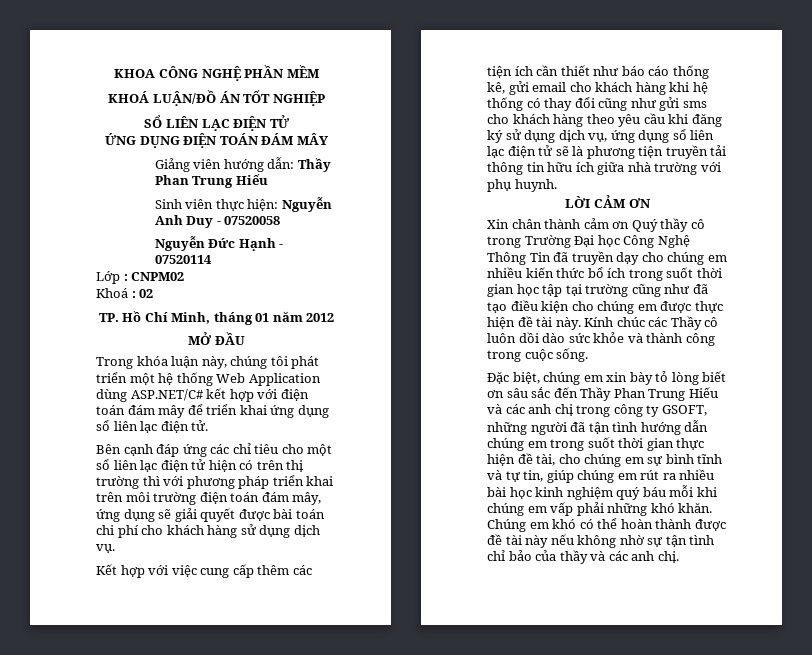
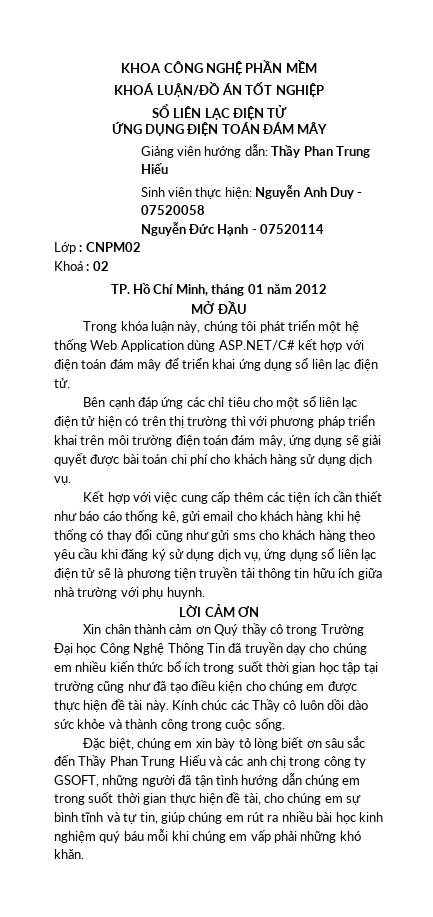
[487,518,726,532] [487,534,715,548] [487,550,679,564] Chúng em khó có thể hoàn thành được đề tài này nếu không nhờ sự tận tình chỉ bảo của thầy và các anh chị. -> (84, 854) none

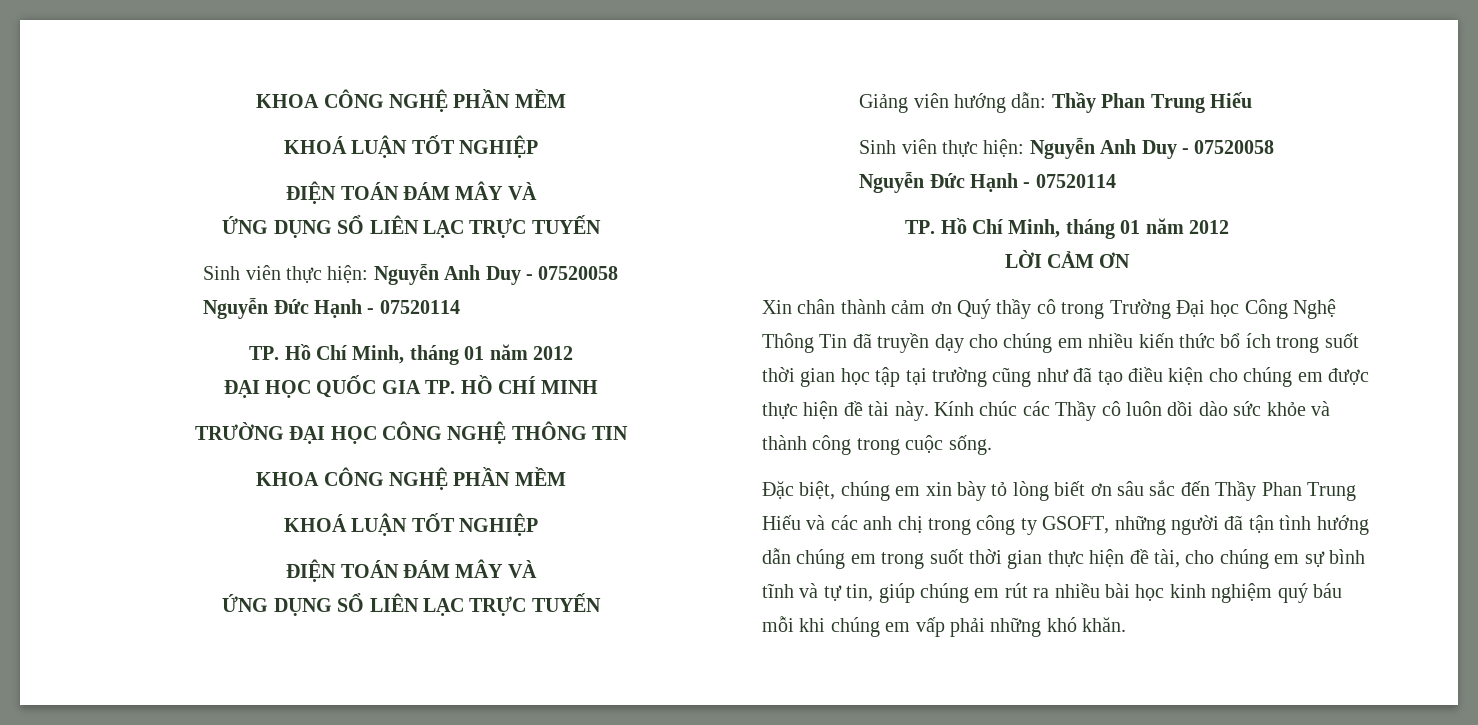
[121,60,317,75] [114,82,324,97] [151,104,288,120] [111,122,328,136] KHOA CÔNG NGHỆ PHẦN MỀM // KHOÁ LUẬN/ĐỒ ÁN TỐT NGHIỆP // SỔ LIÊN LẠC ĐIỆN TỬ // ỨNG DỤNG ĐIỆN TOÁN ĐÁM MÂY -> [256,89,566,112] [283,135,539,158] [286,181,537,204] [222,215,601,238] [203,263,619,285] [203,297,460,319] [249,344,573,365] [223,375,599,398] [194,421,629,444] [256,467,566,490] [283,513,539,536] [286,559,537,582] [222,593,601,616] KHOA CÔNG NGHỆ PHẦN MỀM // KHOÁ LUẬN TỐT NGHIỆP // ĐIỆN TOÁN ĐÁM MÂY VÀ // ỨNG DỤNG SỔ LIÊN LẠC TRỰC TUYẾN // Sinh viên thực hiện: Nguyễn Anh Duy - 07520058 // Nguyễn Đức Hạnh - 07520114 // TP. Hồ Chí Minh, tháng 01 năm 2012 // ĐẠI HỌC QUỐC GIA TP. HỒ CHÍ MINH // TRƯỜNG ĐẠI HỌC CÔNG NGHỆ THÔNG TIN // KHOA CÔNG NGHỆ PHẦN MỀM // KHOÁ LUẬN TỐT NGHIỆP // ĐIỆN TOÁN ĐÁM MÂY VÀ // ỨNG DỤNG SỔ LIÊN LẠC TRỰC TUYẾN
[54,242,141,254] [54,261,109,271] [110,283,328,296] [191,301,247,314] [83,320,359,333] [54,339,364,352] [54,358,378,371] [54,378,70,388] [83,396,358,409] [54,415,376,428] [54,435,382,447] [54,453,373,466] [54,476,71,485] [83,491,383,504] [54,510,362,523] [54,529,376,542] [54,548,376,561] [54,567,382,580] [54,587,205,599] // Lớp : CNPM02 // Khoá : 02 // TP. Hồ Chí Minh, tháng 01 năm 2012 // MỞ ĐẦU // Trong khóa luận này, chúng tôi phát triển một hệ thống Web Application dùng ASP.NET/C# kết hợp với điện toán đám mây để triển khai ứng dụng sổ liên lạc điện tử. // Bên cạnh đáp ứng các chỉ tiêu cho một sổ liên lạc điện tử hiện có trên thị trường thì với phương pháp triển khai trên môi trường điện toán đám mây, ứng dụng sẽ giải quyết được bài toán chi phí cho khách hàng sử dụng dịch vụ. // Kết hợp với việc cung cấp thêm các tiện ích cần thiết như báo cáo thống kê, gửi email cho khách hàng khi hệ thống có thay đổi cũng như gửi sms cho khách hàng theo yêu cầu khi đăng ký sử dụng dịch vụ, ứng dụng sổ liên lạc điện tử sẽ là phương tiện truyền tải thông tin hữu ích giữa nhà trường với phụ huynh. -> [905,218,1229,239] // TP. Hồ Chí Minh, tháng 01 năm 2012

